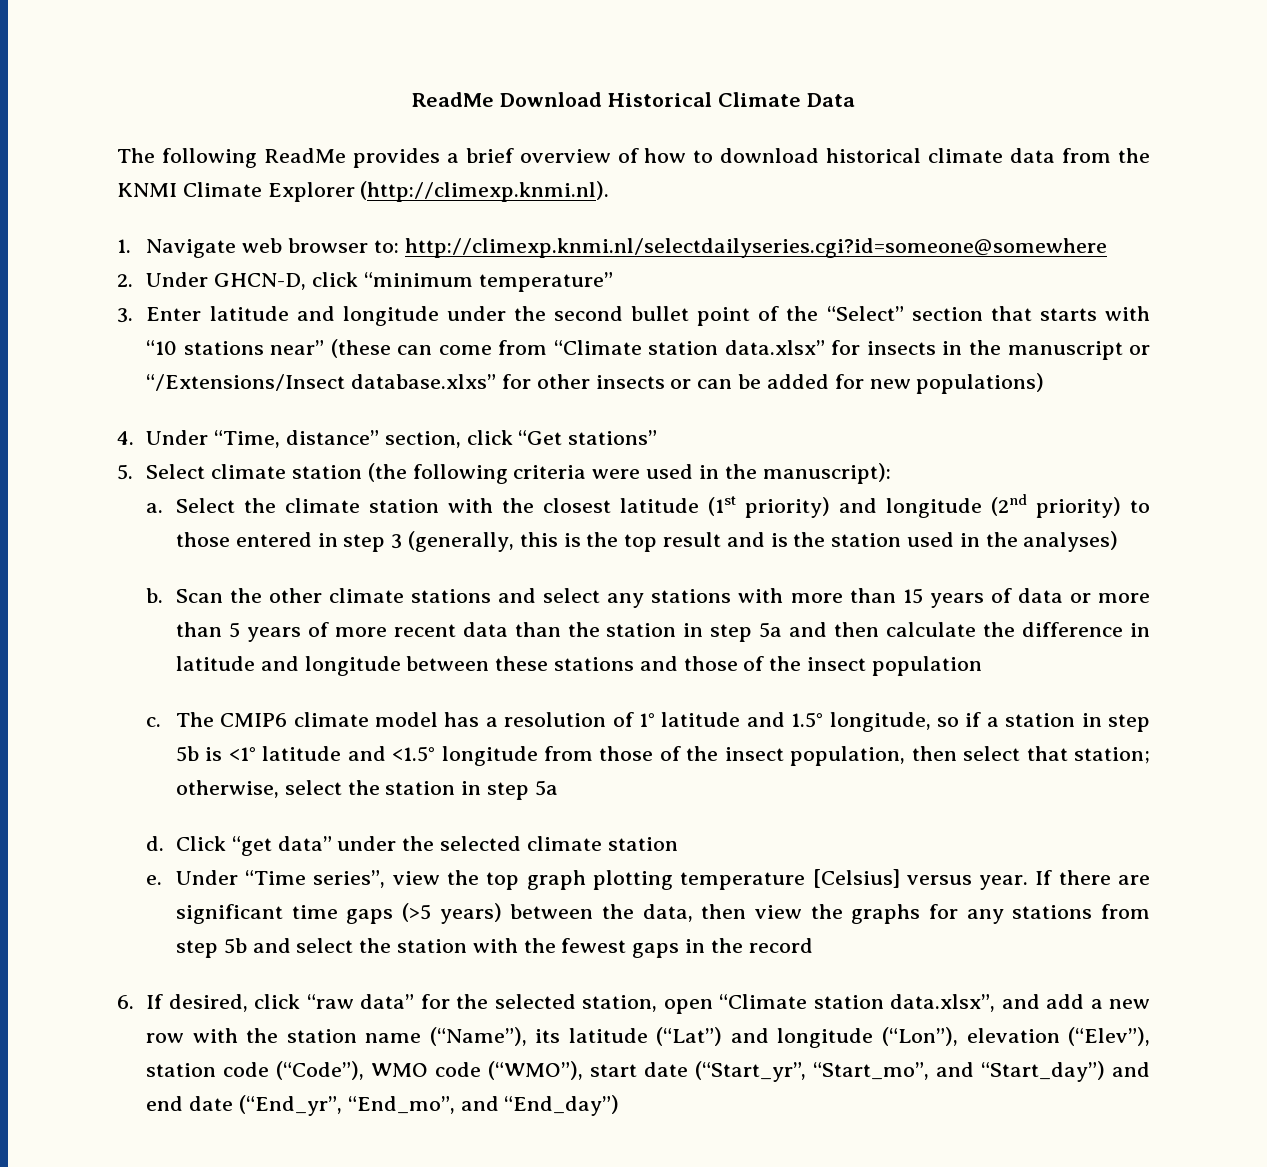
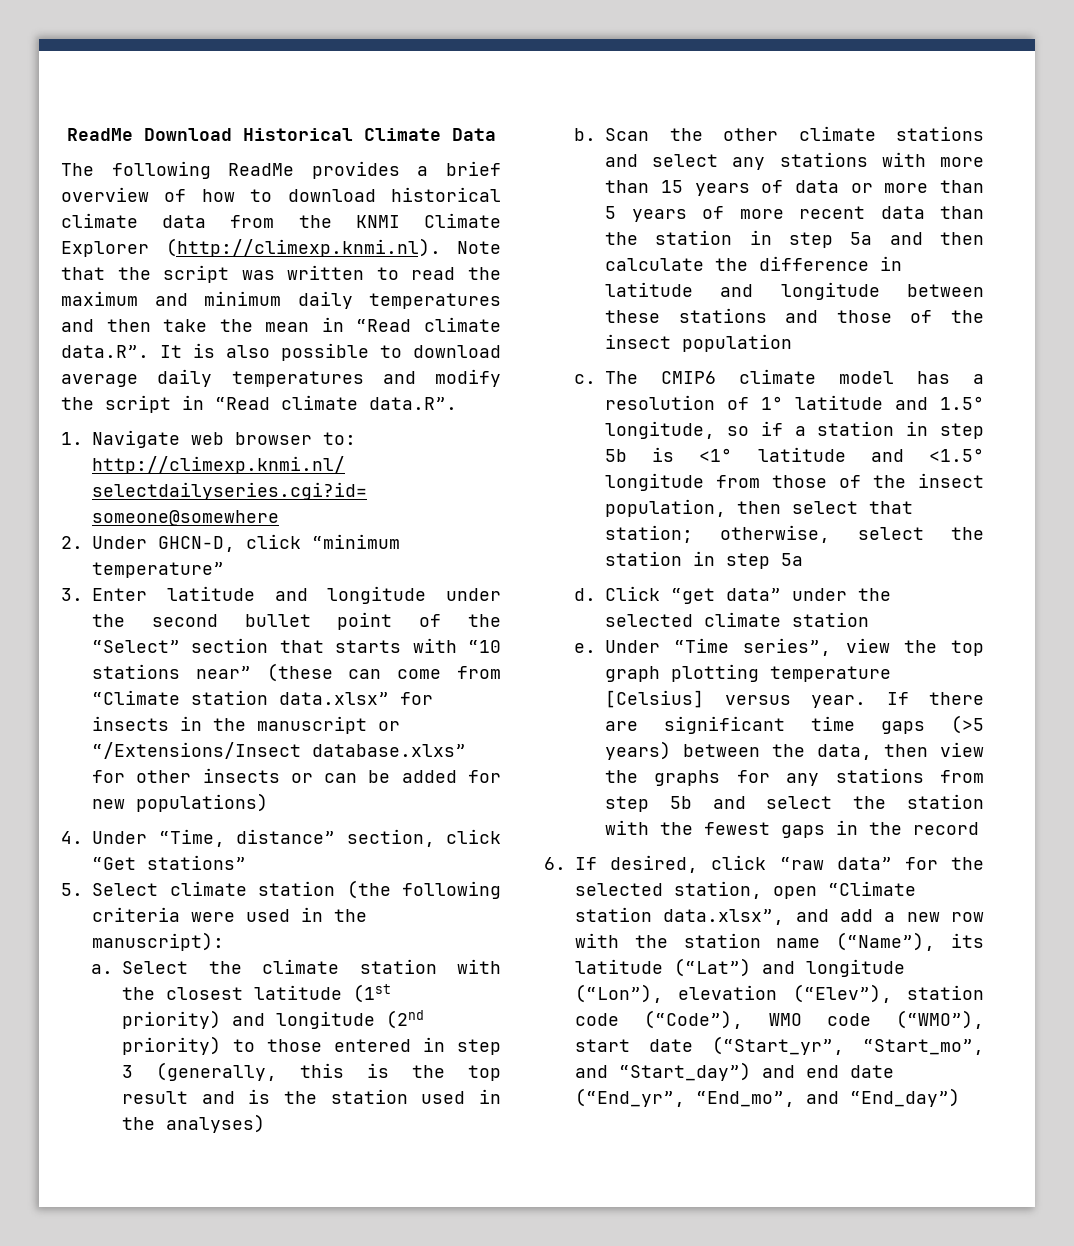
(610, 191) none -> [457,241,501,254] [61,265,501,283] [61,291,501,309] [61,317,501,332] [61,343,501,361] [61,369,501,387] [61,395,457,413] Note that the script was written to read the maximum and minimum daily temperatures and then take the mean in “Read climate data.R”. It is also possible to download average daily temperatures and modify the script in “Read climate data.R”.

